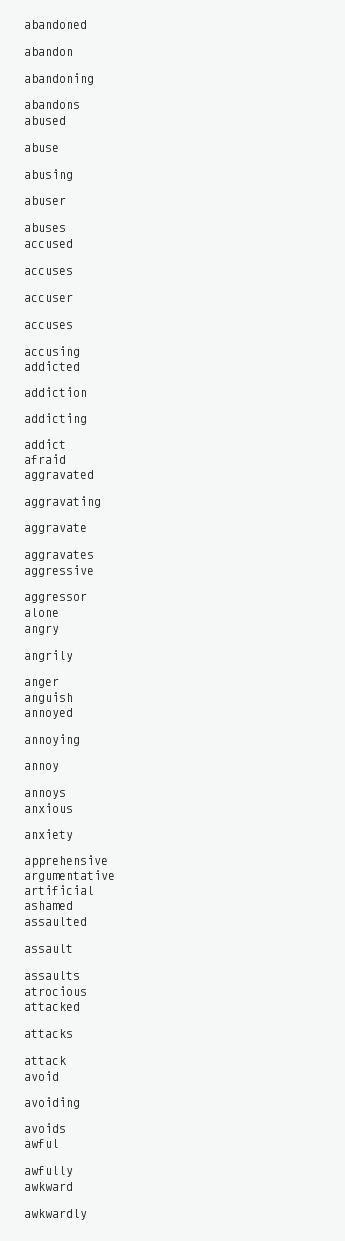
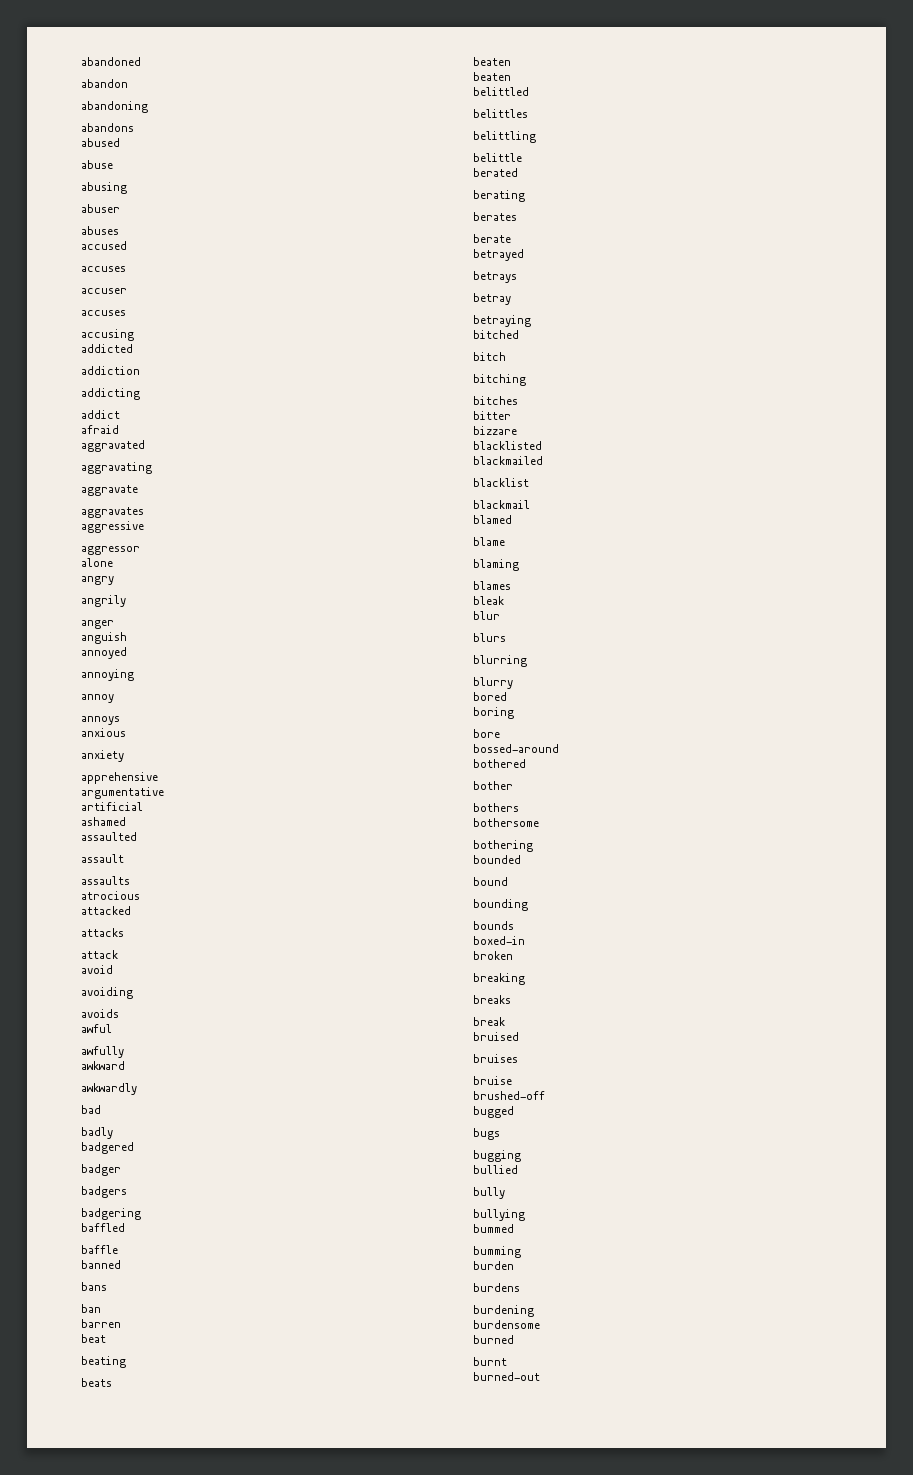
(87, 1214) none -> [81,1105,101,1114] [81,1127,113,1139] [81,1142,134,1154] [81,1164,121,1176] [81,1186,127,1198] [81,1208,141,1220] [81,1223,125,1232] [81,1245,118,1254] [81,1260,121,1269] [81,1282,107,1291] [81,1304,101,1313] [81,1319,121,1328] [81,1334,106,1343] [81,1356,126,1368] [81,1378,112,1387] [473,57,511,66] [473,72,511,81] [473,87,529,96] [473,109,528,118] [473,131,536,143] [473,153,522,162] [473,168,518,177] [473,190,525,202] [473,212,517,221] [473,234,511,243] [473,249,524,261] [473,271,517,283] [473,293,511,305] [473,315,531,327] [473,330,519,339] [473,352,506,361] [473,374,526,386] [473,396,518,405] [473,411,511,420] [473,426,517,435] [473,441,542,450] [473,456,543,465] [473,478,529,487] [473,500,530,509] [473,515,512,524] [473,537,505,546] [473,559,519,571] [473,581,511,590] [473,596,504,605] [473,611,500,620] [473,633,506,642] [473,655,527,667] [473,677,513,689] [473,692,507,701] [473,707,514,719] [473,729,500,738] [473,744,559,753] [473,759,526,768] [473,781,513,790] [473,803,519,812] [473,818,539,827] [473,840,533,852] [473,855,521,864] [473,877,508,886] [473,899,528,911] [473,921,514,930] [473,936,525,945] [473,951,513,960] [473,973,525,985] [473,995,511,1004] [473,1017,505,1026] [473,1032,519,1041] [473,1054,518,1063] [473,1076,512,1085] [473,1091,545,1100] [473,1106,514,1118] [473,1128,500,1140] [473,1150,521,1162] [473,1165,518,1174] [473,1187,505,1199] [473,1209,525,1221] [473,1224,514,1233] [473,1246,521,1258] [473,1261,514,1270] [473,1283,520,1292] [473,1305,534,1317] [473,1320,540,1329] [473,1335,514,1344] [473,1357,507,1366] [473,1372,540,1381] // bad // badly // badgered // badger // badgers // badgering // baffled // baffle // banned // bans // ban // barren // beat // beating // beats // beaten // beaten // belittled // belittles // belittling // belittle // berated // berating // berates // berate // betrayed // betrays // betray // betraying // bitched // bitch // bitching // bitches // bitter // bizzare // blacklisted // blackmailed // blacklist // blackmail // blamed // blame // blaming // blames // bleak // blur // blurs // blurring // blurry // bored // boring // bore // bossed-around // bothered // bother // bothers // bothersome // bothering // bounded // bound // bounding // bounds // boxed-in // broken // breaking // breaks // break // bruised // bruises // bruise // brushed-off // bugged // bugs // bugging // bullied // bully // bullying // bummed // bumming // burden // burdens // burdening // burdensome // burned // burnt // burned-out

